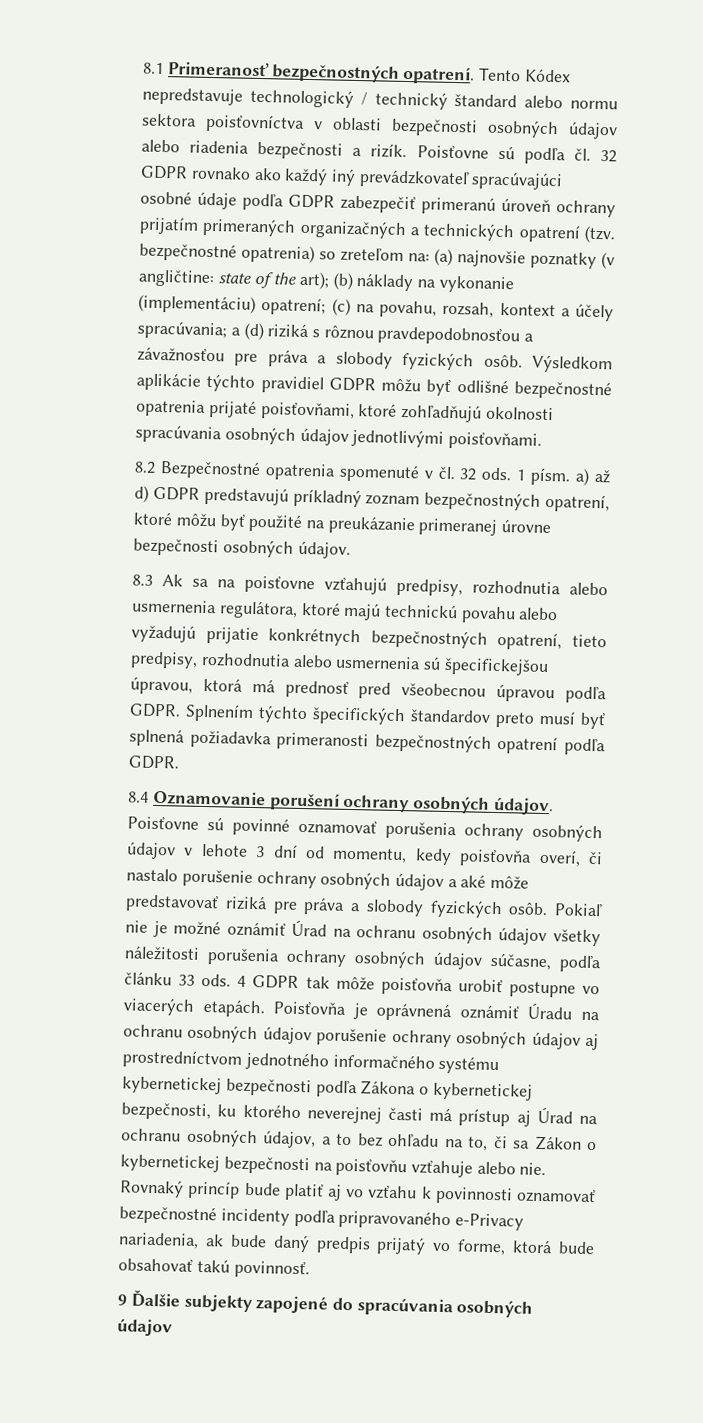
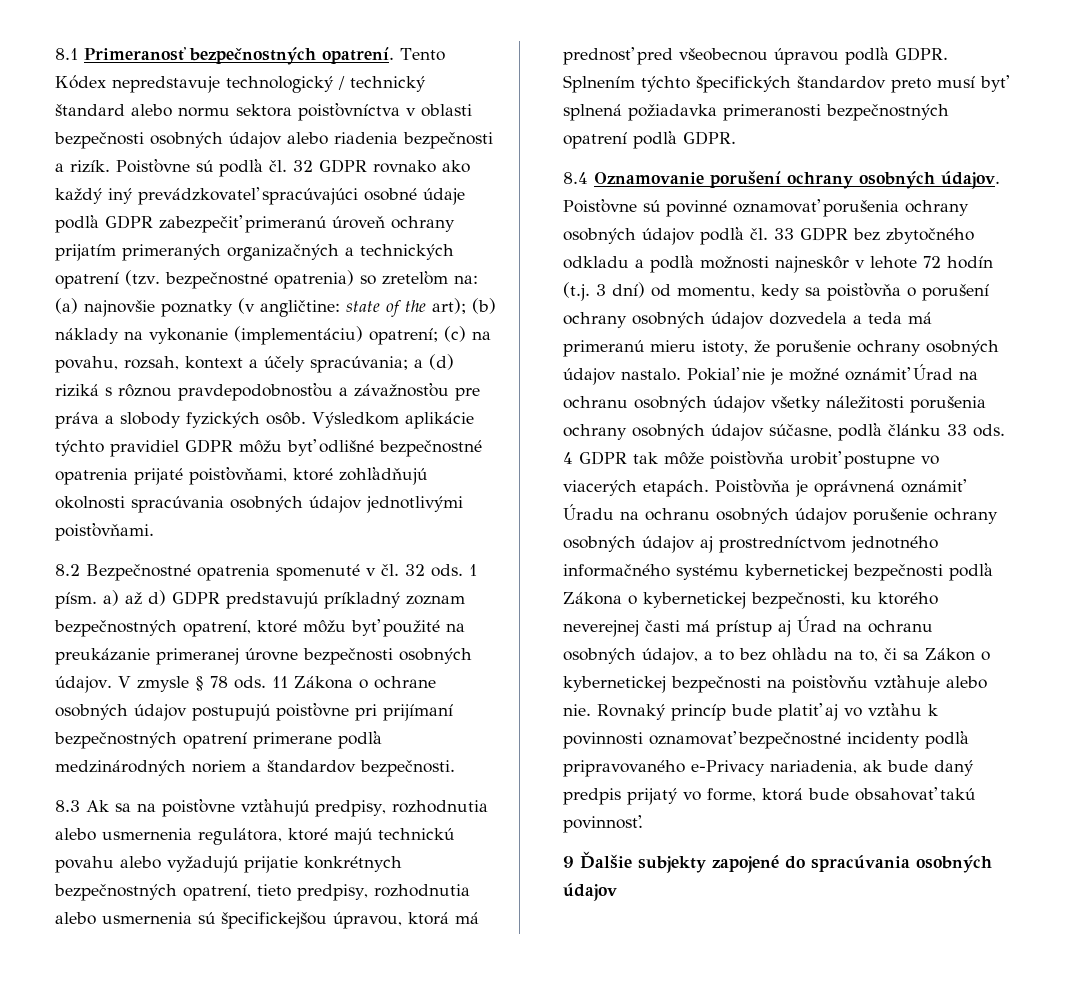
(351, 549) none -> [117,676,436,692] [54,703,453,721] [53,731,382,749] [54,760,455,777] V zmysle § 78 ods. 11 Zákona o ochrane osobných údajov postupujú poisťovne pri prijímaní bezpečnostných opatrení primerane podľa medzinárodných noriem a štandardov bezpečnosti.
[183,843,603,867] [126,868,530,891] [125,894,549,919] v lehote 3 dní od momentu, kedy poisťovňa overí, či nastalo porušenie ochrany osobných údajov a aké môže predstavovať riziká pre práva a slobody fyzických osôb. -> [699,227,974,245] [562,255,993,273] [562,282,989,301] [562,312,932,329] [562,340,999,357] [562,368,681,385] podľa čl. 33 GDPR bez zbytočného odkladu a podľa možnosti najneskôr v lehote 72 hodín (t.j. 3 dní) od momentu, kedy sa poisťovňa o porušení ochrany osobných údajov dozvedela a teda má primeranú mieru istoty, že porušenie ochrany osobných údajov nastalo.

